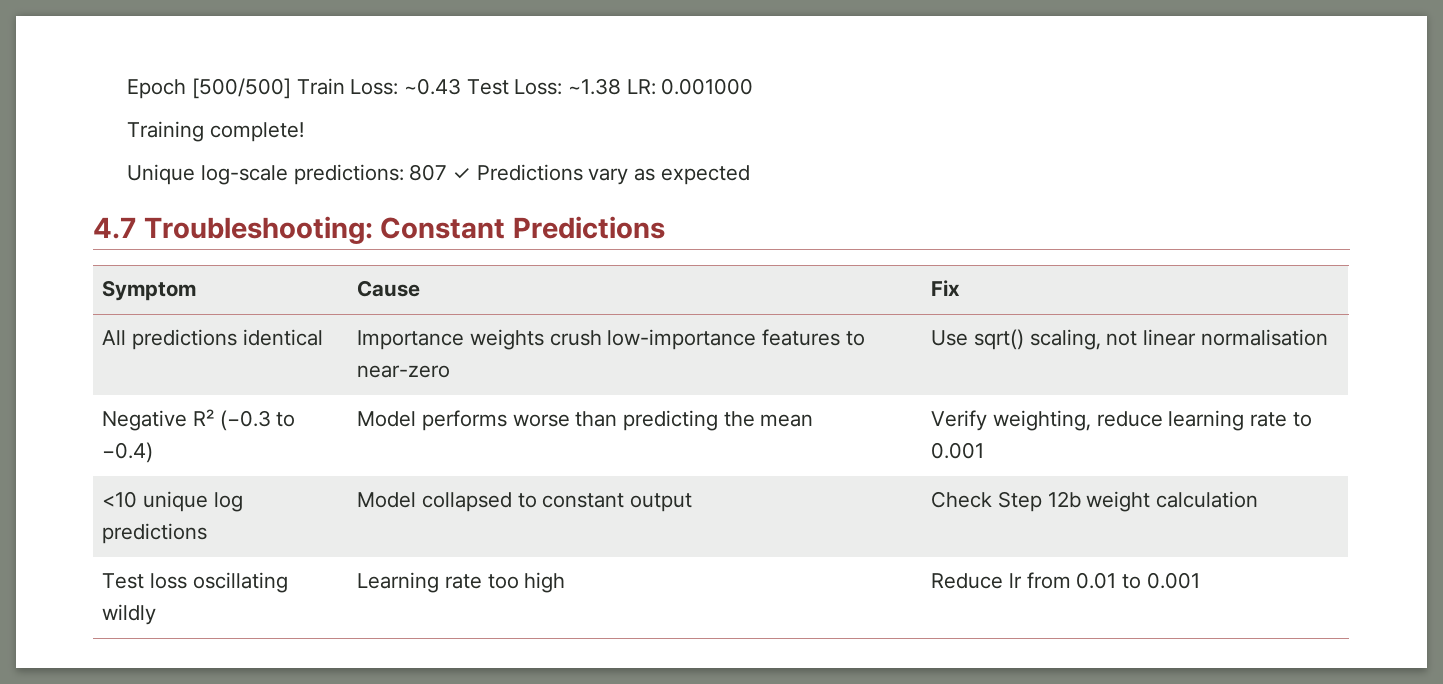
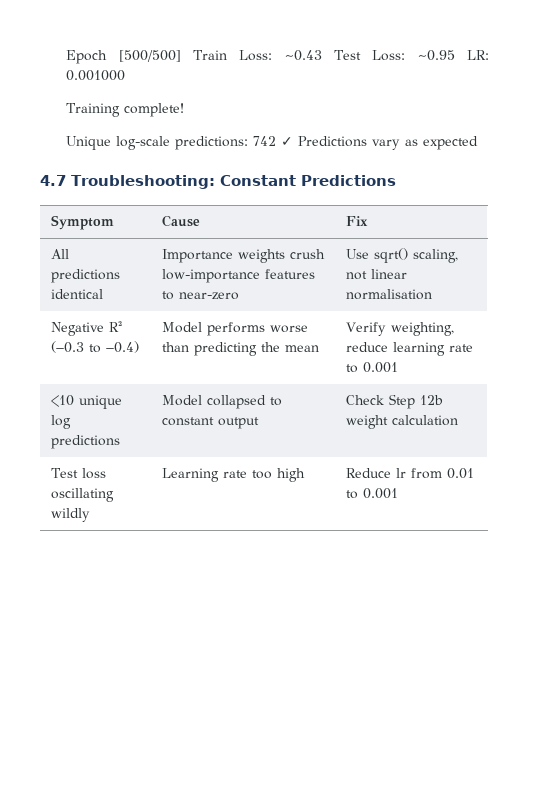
[567,78,621,95] ~1.38 -> [417,50,455,61] ~0.95
[409,164,448,181] 807 -> [253,136,277,146] 742

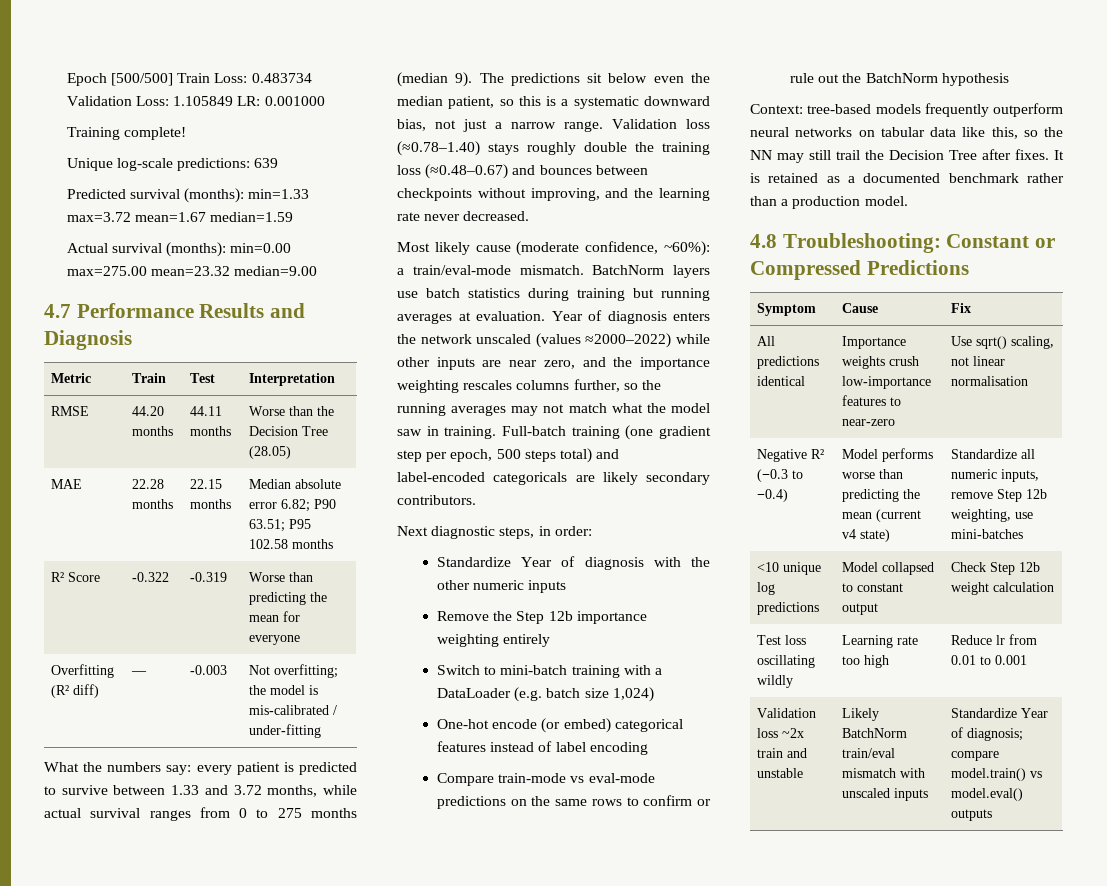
[284,50,455,61] ~0.43 Test Loss: ~0.95 -> [251,73,312,83] [66,96,234,106] 0.483734 Validation Loss: 1.105849
[253,136,479,150] [40,175,296,189] 742 ✓ Predictions vary as expected // 4.7 Troubleshooting: Constant -> [254,158,279,168] [66,188,310,203] [66,212,294,222] [66,242,292,257] [66,266,318,276] [44,303,306,318] [44,330,132,350] [51,373,92,383] [132,373,167,383] [190,373,216,383] [249,373,336,386] [51,406,90,416] [132,406,165,416] [132,426,174,436] [190,406,223,416] [190,426,232,436] [249,406,335,416] [249,426,329,436] [249,446,292,459] [51,479,83,489] [132,479,165,489] [132,499,174,509] [190,479,223,489] [190,499,232,509] [249,479,342,489] [249,499,337,512] [249,519,312,532] [249,539,334,549] [51,572,101,582] [132,572,170,582] [190,572,228,582] [249,572,314,582] [249,592,328,605] [249,611,301,622] [249,635,301,645] [51,664,115,678] [51,684,100,698] [131,671,148,675] [190,665,228,675] [249,664,339,678] [249,685,319,695] [249,705,338,715] [249,724,322,738] [44,762,357,775] [44,785,357,797] [44,807,357,821] [397,72,710,87] [397,96,710,109] [397,119,710,132] [397,141,710,156] [397,164,648,179] [397,188,710,201] [397,211,530,221] [397,241,710,256] [397,265,710,278] [397,288,710,301] [397,310,710,324] [397,333,710,348] [397,357,710,370] [397,379,661,393] [397,403,710,416] [397,425,711,440] [397,448,620,463] [397,472,710,485] [397,495,476,505] [397,526,592,539] [436,556,710,570] [436,580,567,593] [436,611,647,624] [436,634,551,647] [436,665,662,678] [436,687,654,702] [436,718,683,733] [436,741,648,755] [436,773,655,786] [436,795,711,809] [789,73,1009,86] [750,103,1063,117] [750,127,1063,139] [750,149,1064,163] [750,173,1064,183] [750,196,908,209] [750,233,1056,253] [750,260,861,280] 639 // Predicted survival (months): min=1.33 max=3.72 mean=1.67 median=1.59 // Actual survival (months): min=0.00 max=275.00 mean=23.32 median=9.00 // 4.7 Performance Results and Diagnosis // Metric | Train | Test | Interpretation // RMSE | 44.20 months | 44.11 months | Worse than the Decision Tree (28.05) // MAE | 22.28 months | 22.15 months | Median absolute error 6.82; P90 63.51; P95 102.58 months // R² Score | -0.322 | -0.319 | Worse than predicting the mean for everyone // Overfitting (R² diff) | — | -0.003 | Not overfitting; the model is mis-calibrated / under-fitting // What the numbers say: every patient is predicted to survive between 1.33 and 3.72 months, while actual survival ranges from 0 to 275 months (median 9). The predictions sit below even the median patient, so this is a systematic downward bias, not just a narrow range. Validation loss (≈0.78–1.40) stays roughly double the training loss (≈0.48–0.67) and bounces between checkpoints without improving, and the learning rate never decreased. // Most likely cause (moderate confidence, ~60%): a train/eval-mode mismatch. BatchNorm layers use batch statistics during training but running averages at evaluation. Year of diagnosis enters the network unscaled (values ≈2000–2022) while other inputs are near zero, and the importance weighting rescales columns further, so the running averages may not match what the model saw in training. Full-batch training (one gradient step per epoch, 500 steps total) and label-encoded categoricals are likely secondary contributors. // Next diagnostic steps, in order: // Standardize Year of diagnosis with the other numeric inputs // Remove the Step 12b importance weighting entirely // Switch to mini-batch training with a DataLoader (e.g. batch size 1,024) // One-hot encode (or embed) categorical features instead of label encoding // Compare train-mode vs eval-mode predictions on the same rows to confirm or rule out the BatchNorm hypothesis // Context: tree-based models frequently outperform neural networks on tabular data like this, so the NN may still trail the Decision Tree after fixes. It is retained as a documented benchmark rather than a production model. // 4.8 Troubleshooting: Constant or Compressed
[345,322,454,336] [345,342,473,356] [345,362,398,373] | Verify weighting, reduce learning rate to 0.001 -> [876,509,922,522] [842,529,891,542] [951,449,1036,459] [951,469,1040,482] [951,489,1048,502] [951,509,1034,522] [951,529,1024,539] (current v4 state) | Standardize all numeric inputs, remove Step 12b weighting, use mini-batches
(398, 493) none -> [757,708,817,718] [757,728,805,738] [757,748,808,758] [757,768,804,778] [842,708,880,721] [842,728,908,738] [842,748,896,758] [842,768,926,778] [842,788,929,801] [951,708,1049,718] [951,727,1024,741] [951,751,1000,761] [951,768,1043,781] [951,788,1024,801] [951,809,993,821] // Validation loss ~2x train and unstable | Likely BatchNorm train/eval mismatch with unscaled inputs | Standardize Year of diagnosis; compare model.train() vs model.eval() outputs

